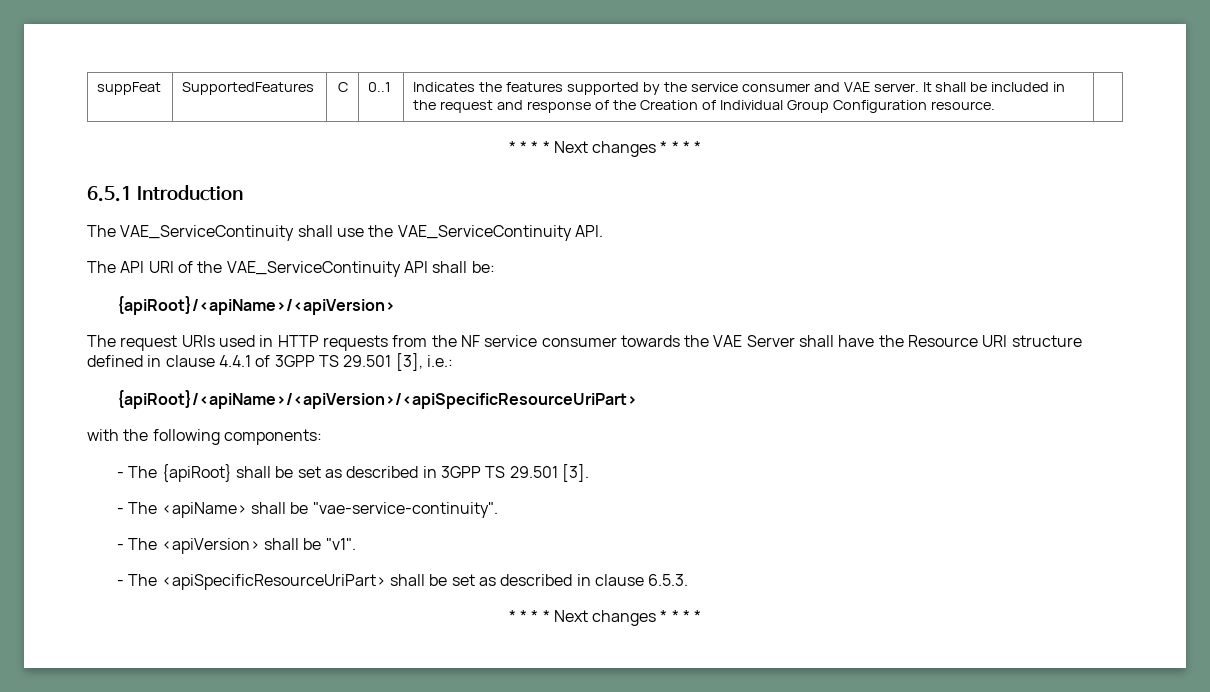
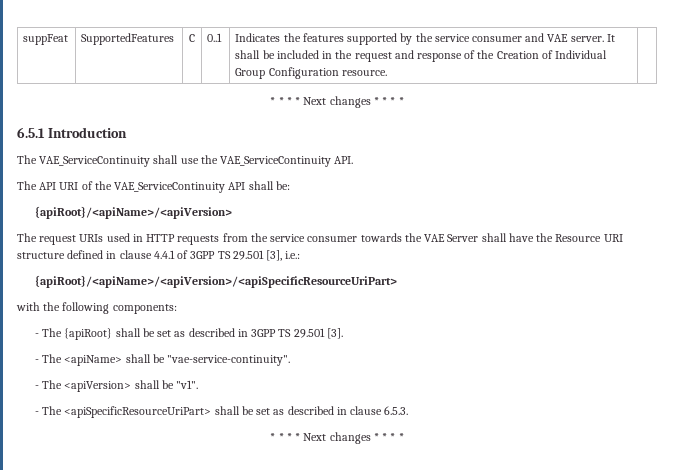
[460,335,480,347] NF -> (268, 237) none

